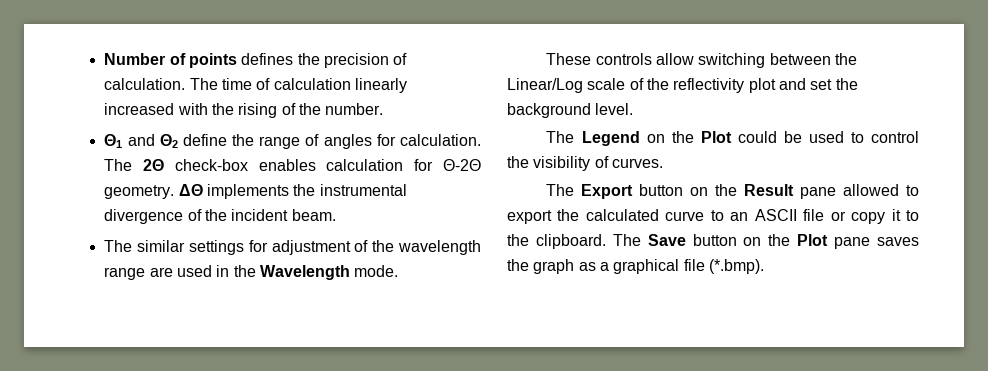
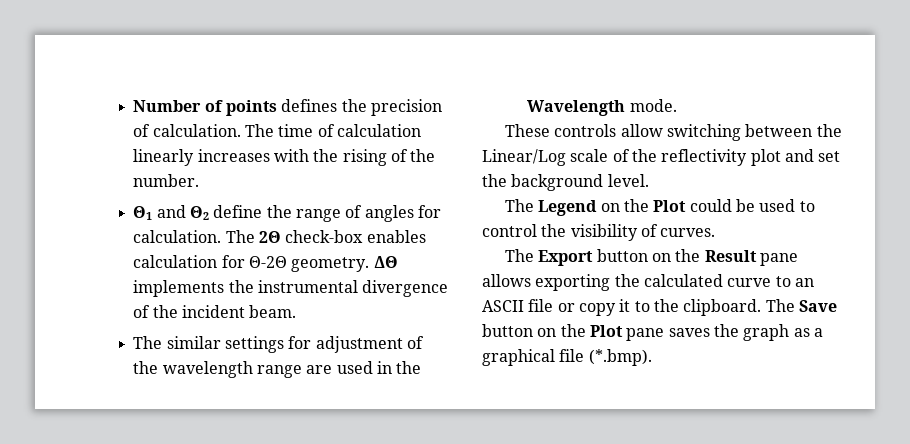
[104,103,175,115] increased -> [197,149,270,162] increases
[843,184,920,196] [507,210,552,224] allowed to export -> [482,274,611,291] allows exporting

